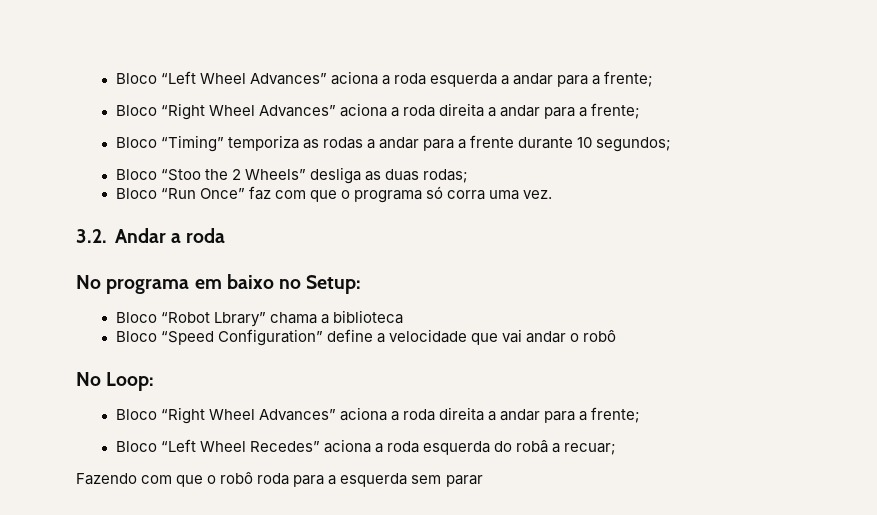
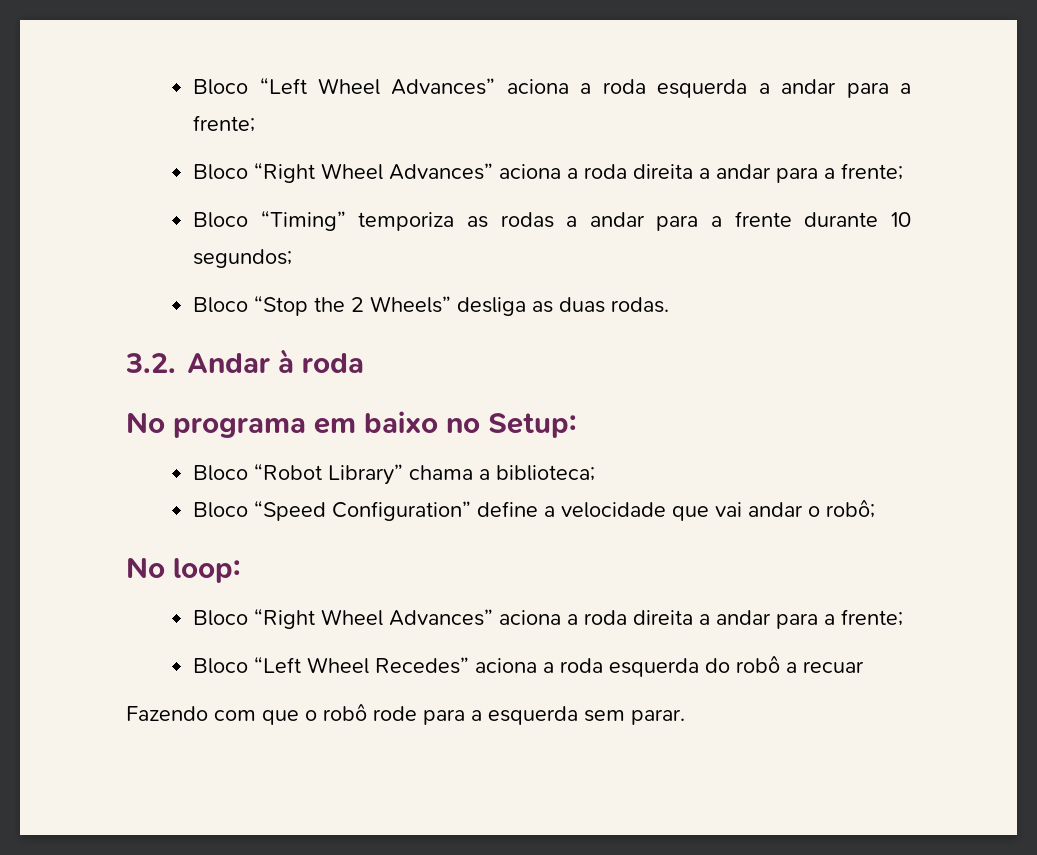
[160,169,201,181] “Stoo -> [254,295,309,316] “Stop
[423,169,469,183] [115,186,553,203] rodas; // Bloco “Run Once” faz com que o programa só corra uma vez. -> [611,297,670,313] rodas.
[170,233,181,243] a -> [278,348,294,373] à
[213,312,266,327] Lbrary” -> [328,464,404,485] Library”
[333,310,404,324] biblioteca -> [496,465,596,481] biblioteca;
[583,329,617,342] [76,372,155,391] robô // No Loop: -> [826,500,876,518] [126,557,241,583] robô; // No loop:
[516,439,617,455] robâ a recuar; -> [736,656,865,673] robô a recuar
[257,473,290,485] roda -> [373,706,417,721] rode
[445,475,483,487] parar -> [631,709,685,725] parar.

